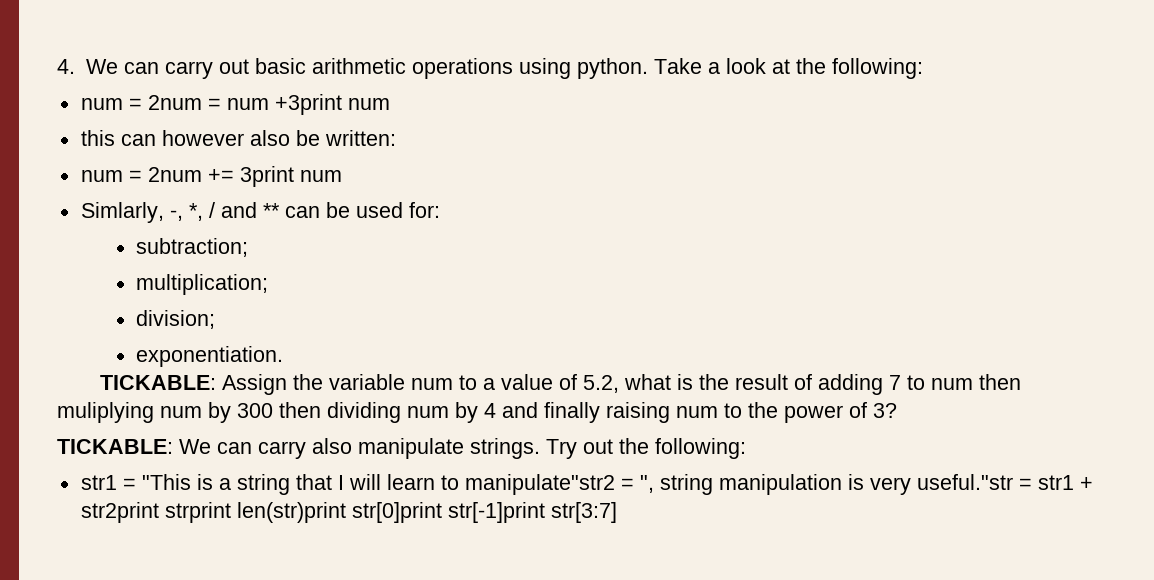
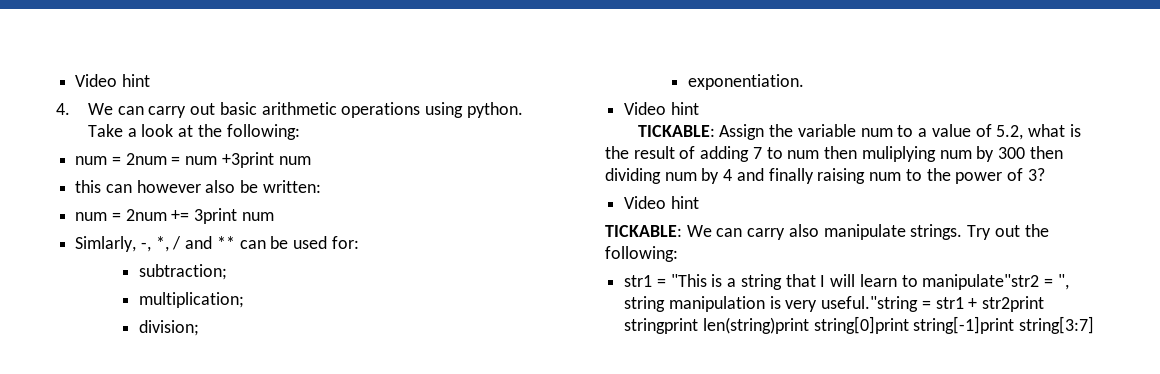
(57, 66) none -> [75,74,150,87] Video hint //
(284, 356) none -> [624,102,699,115] // Video hint
(897, 410) none -> [624,196,699,209] // Video hint
[916,474,1013,490] useful."str -> [821,296,919,312] useful."string
[164,502,617,523] strprint len(str)print str[0]print str[-1]print str[3:7] -> [624,316,1095,334] stringprint len(string)print string[0]print string[-1]print string[3:7]

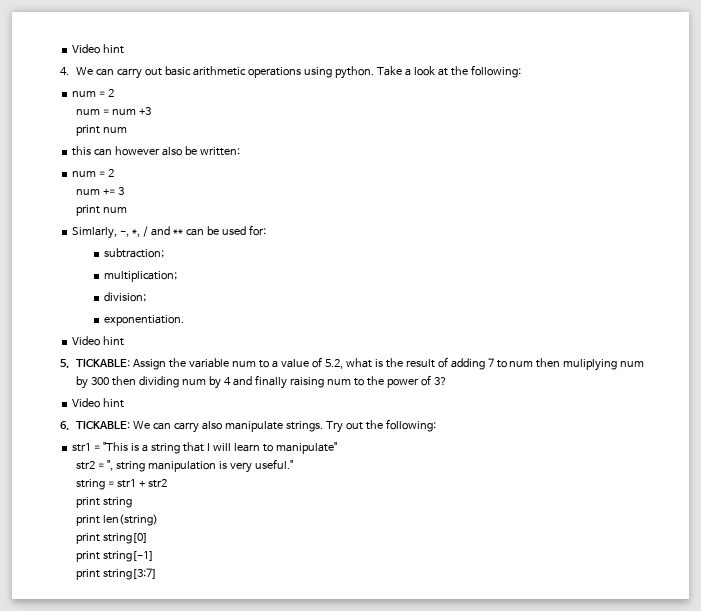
[125,152,274,168] 2num = num +3print -> [108,89,115,97] [76,107,151,115] [76,125,101,136] 2 // num = num +3 // print
[125,208,238,224] 2num += 3print -> [108,169,115,177] [76,187,124,195] [76,205,101,216] 2 // num += 3 // print
(699, 108) none -> [60,359,69,368] 5.
(699, 202) none -> [60,421,69,430] 6.
[922,274,1040,290] manipulate"str2 -> [275,442,337,454] [76,461,96,470] manipulate" // str2
[821,296,919,312] useful."string -> [254,459,293,469] [76,479,106,490] useful." // string
[982,296,1045,312] [624,316,1015,334] str2print stringprint len(string)print string[0]print string[-1]print -> [147,479,167,488] [76,497,132,508] [76,514,158,526] [76,533,148,544] [76,551,154,562] [76,569,101,580] str2 // print string // print len(string) // print string[0] // print string[-1] // print

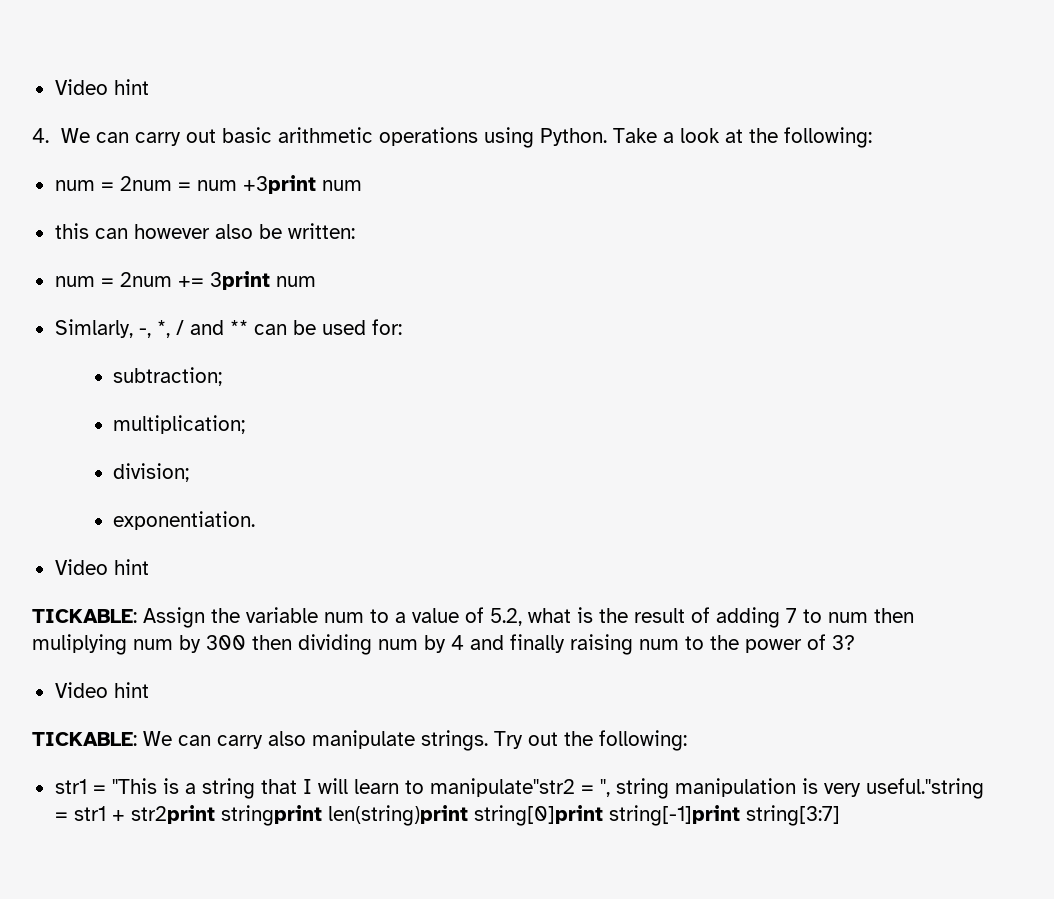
[334,66,374,79] python. -> [540,128,608,146] Python.
[108,89,115,97] [76,107,151,115] [76,125,101,136] 2 // num = num +3 // print -> [119,175,316,194] 2num = num +3print
[108,169,115,177] [76,187,124,195] [76,205,101,216] 2 // num += 3 // print -> [119,271,270,290] 2num += 3print
[60,359,69,368] 5. -> (149, 567) none
[60,421,69,430] 6. -> (149, 690) none
[275,442,337,454] [76,461,96,470] manipulate" // str2 -> [429,778,575,797] manipulate"str2
[254,459,293,469] [76,479,106,490] useful." // string -> [865,778,984,799] useful."string
[147,479,167,488] [76,497,132,508] [76,514,158,526] [76,533,148,544] [76,551,154,562] [76,569,101,580] str2 // print string // print len(string) // print string[0] // print string[-1] // print -> [130,805,740,826] str2print stringprint len(string)print string[0]print string[-1]print

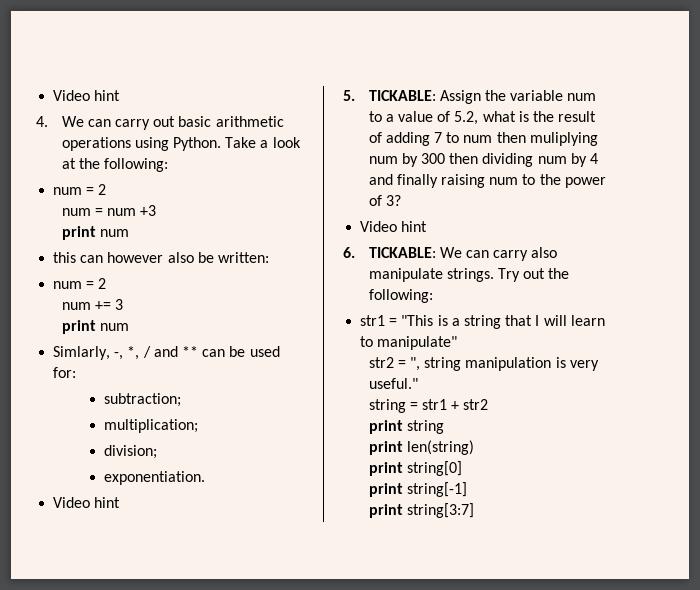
[119,175,316,194] 2num = num +3print -> [98,184,107,195] [61,205,157,216] [61,226,96,240] 2 // num = num +3 // print
[119,271,270,290] 2num += 3print -> [98,278,107,289] [61,299,124,310] [61,320,96,334] 2 // num += 3 // print
(149, 567) none -> [343,90,355,101] 5.
(149, 690) none -> [343,247,355,258] 6.
[429,778,575,797] manipulate"str2 -> [377,336,458,350] [368,357,394,368] manipulate" // str2
[865,778,984,799] useful."string -> [368,378,418,389] [368,399,406,413] useful." // string
[130,805,740,826] str2print stringprint len(string)print string[0]print string[-1]print -> [463,399,489,410] [368,420,444,434] [368,440,474,455] [368,461,462,476] [368,482,467,497] [368,504,403,518] str2 // print string // print len(string) // print string[0] // print string[-1] // print

